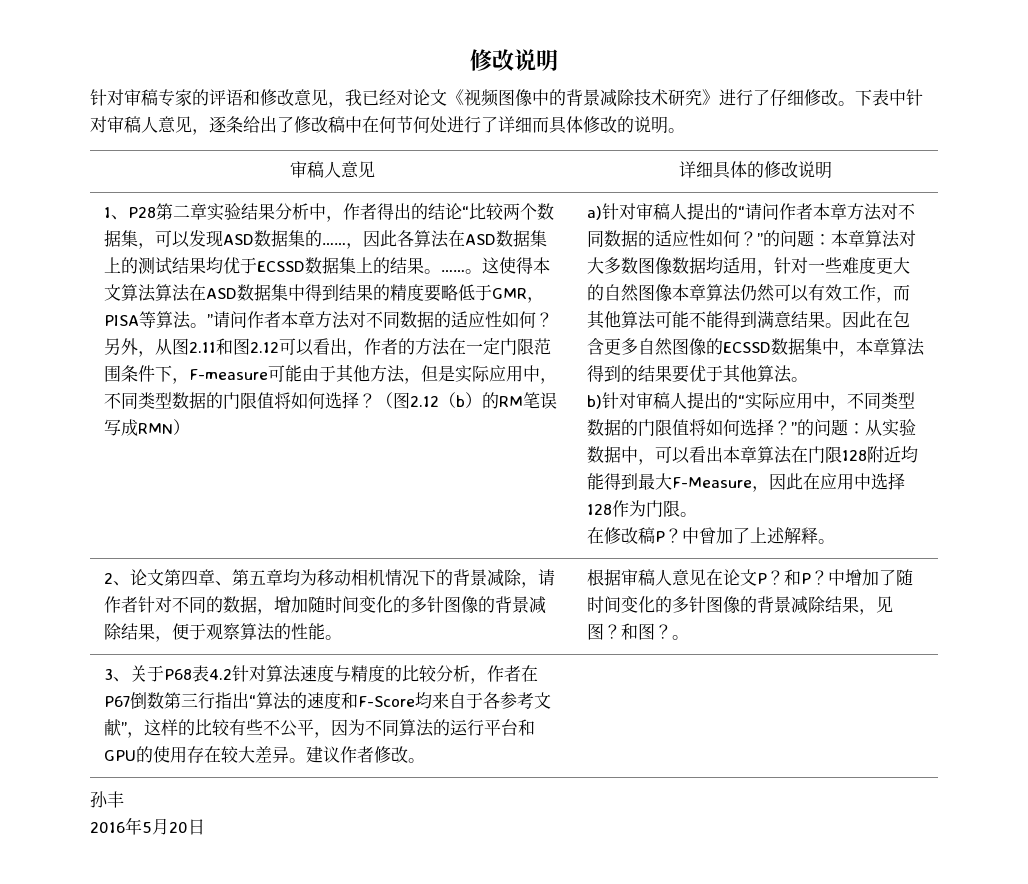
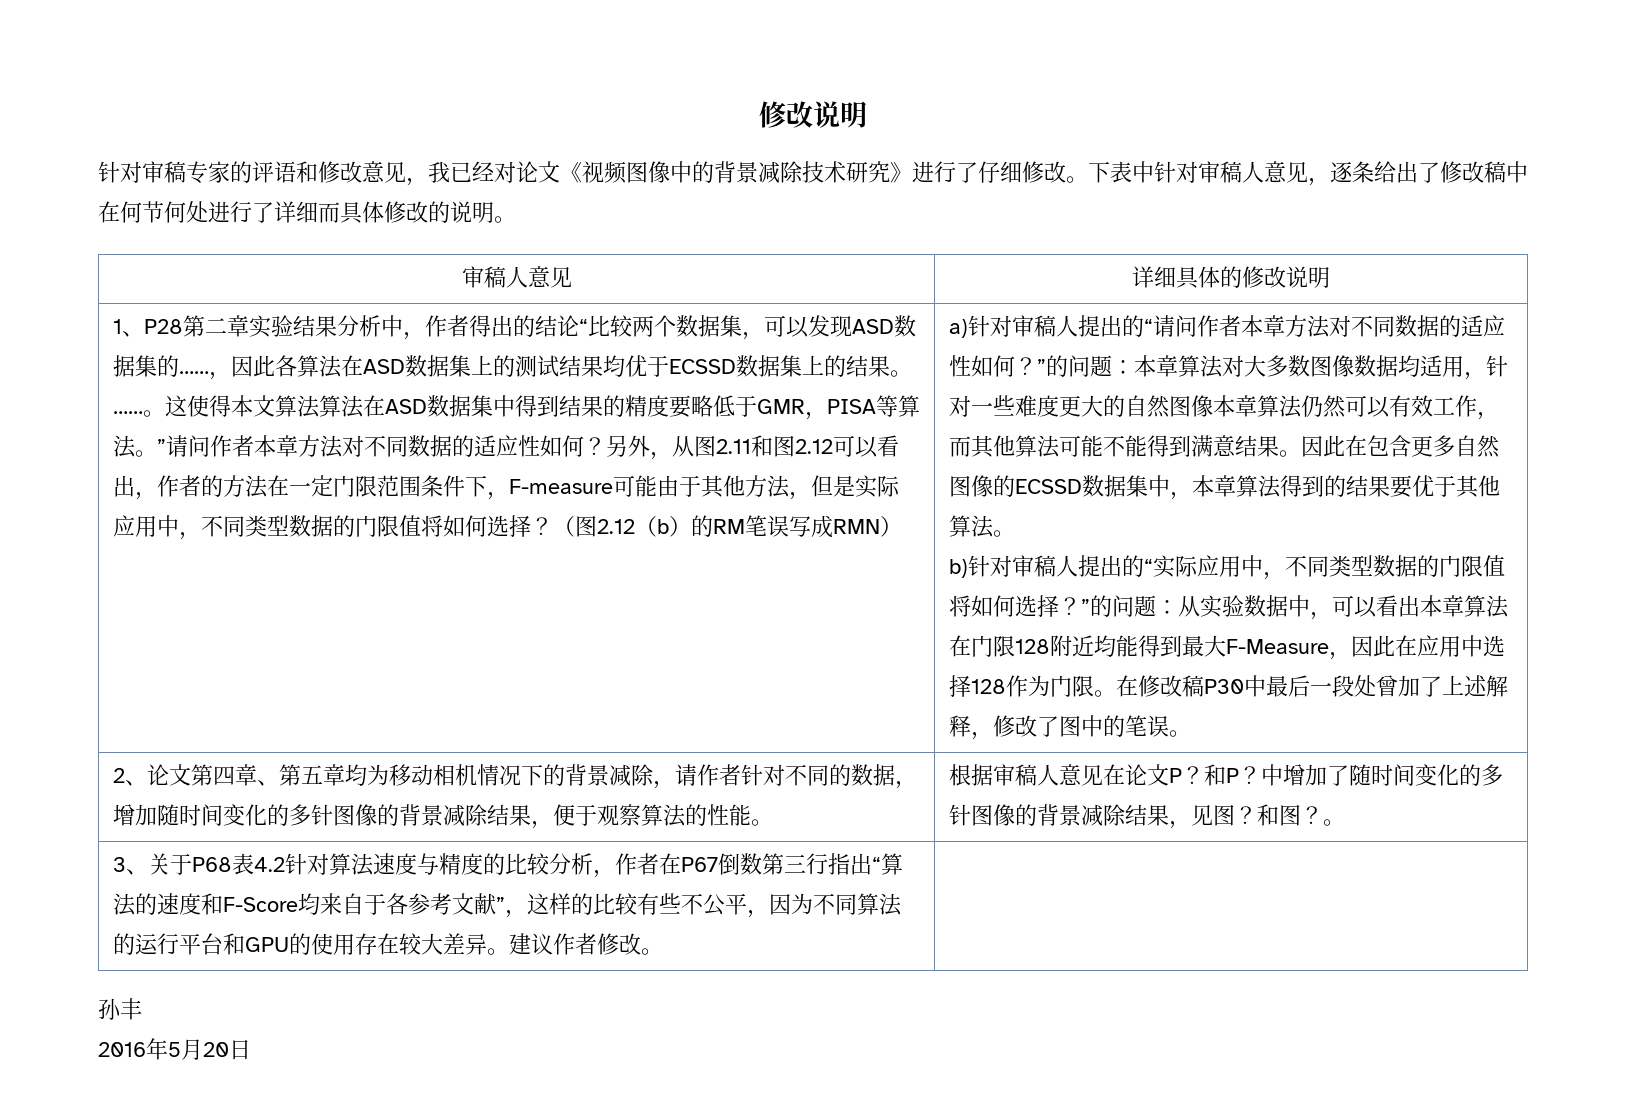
(697, 514) // -> (1116, 693) none
[654,527,818,544] P？中曾加了上述解释 -> [1203,675,1508,697] [948,715,1169,740] P30中最后一段处曾加了上述解释，修改了图中的笔误

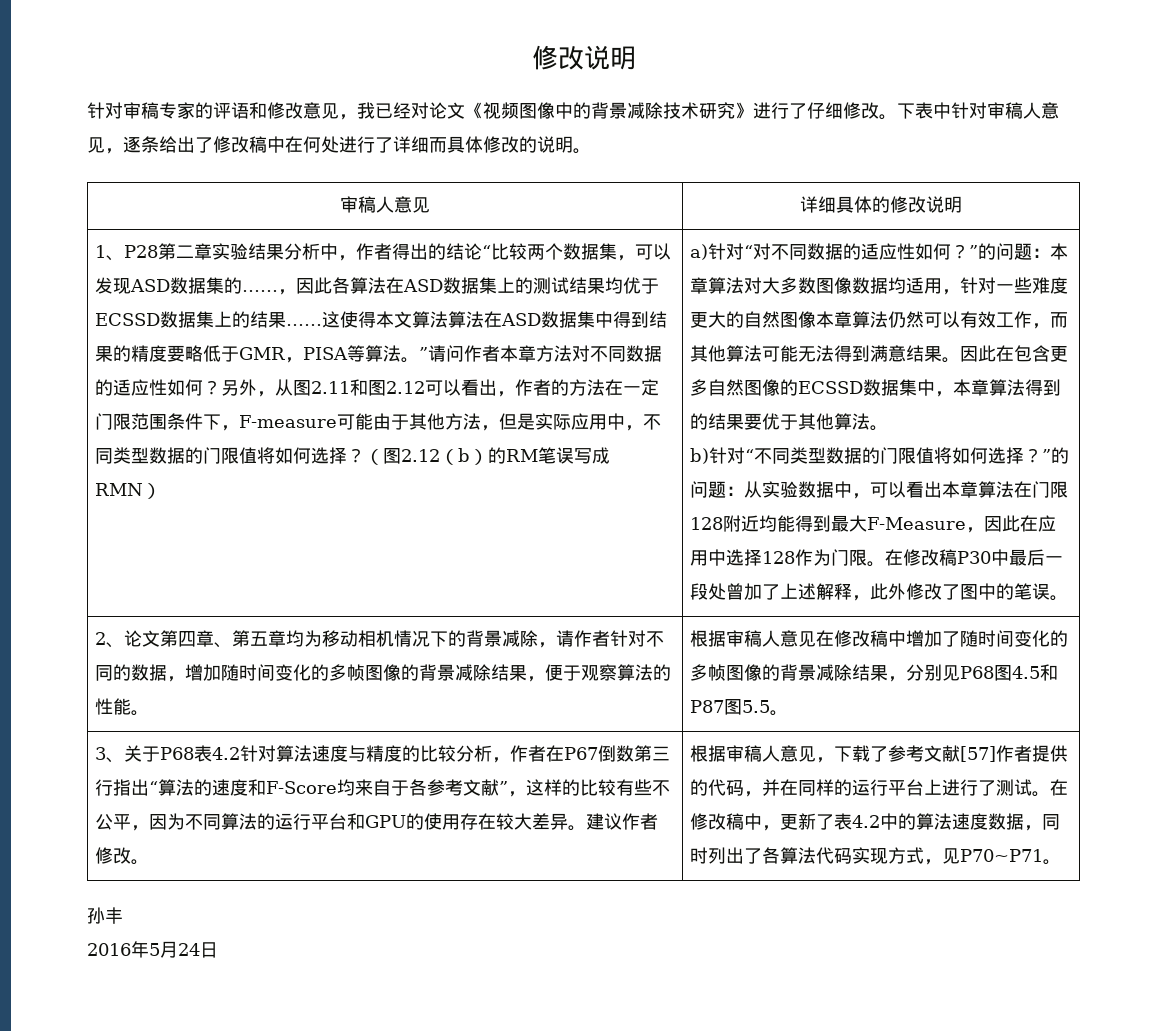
[142,201,186,223] 节何 -> (321, 144) none
[889,370,912,377] [112,410,165,417] 。……。 -> [285,324,322,326] ……
[1011,315,1330,338] 审稿人提出的“请问作者本章方法 -> [743,245,753,258] “
[1102,435,1147,457] 不能 -> [797,345,834,362] 无法
[1011,555,1285,580] 审稿人提出的“实际应用中， -> [744,449,754,462] “
(993, 736) none -> [869,583,906,600] 此外
[310,804,333,826] 针 -> [346,664,365,681] 帧
[1124,764,1261,786] 论文P？和P？ -> [833,630,888,647] 修改稿
[948,804,1323,829] 针图像的背景减除结果，见图？和图？ -> [707,664,1058,682] [689,699,770,715] 帧图像的背景减除结果，分别见P68图4.5和P87图5.5
(663, 951) none -> [689,745,1068,763] [689,779,1068,797] [689,813,1060,831] [689,847,1061,865] 根据审稿人意见，下载了参考文献[57]作者提供的代码，并在同样的运行平台上进行了测试。在修改稿中，更新了表4.2中的算法速度数据，同时列出了各算法代码实现方式，见P70~P71。
[203,1042,229,1057] 20 -> [178,943,200,956] 24

